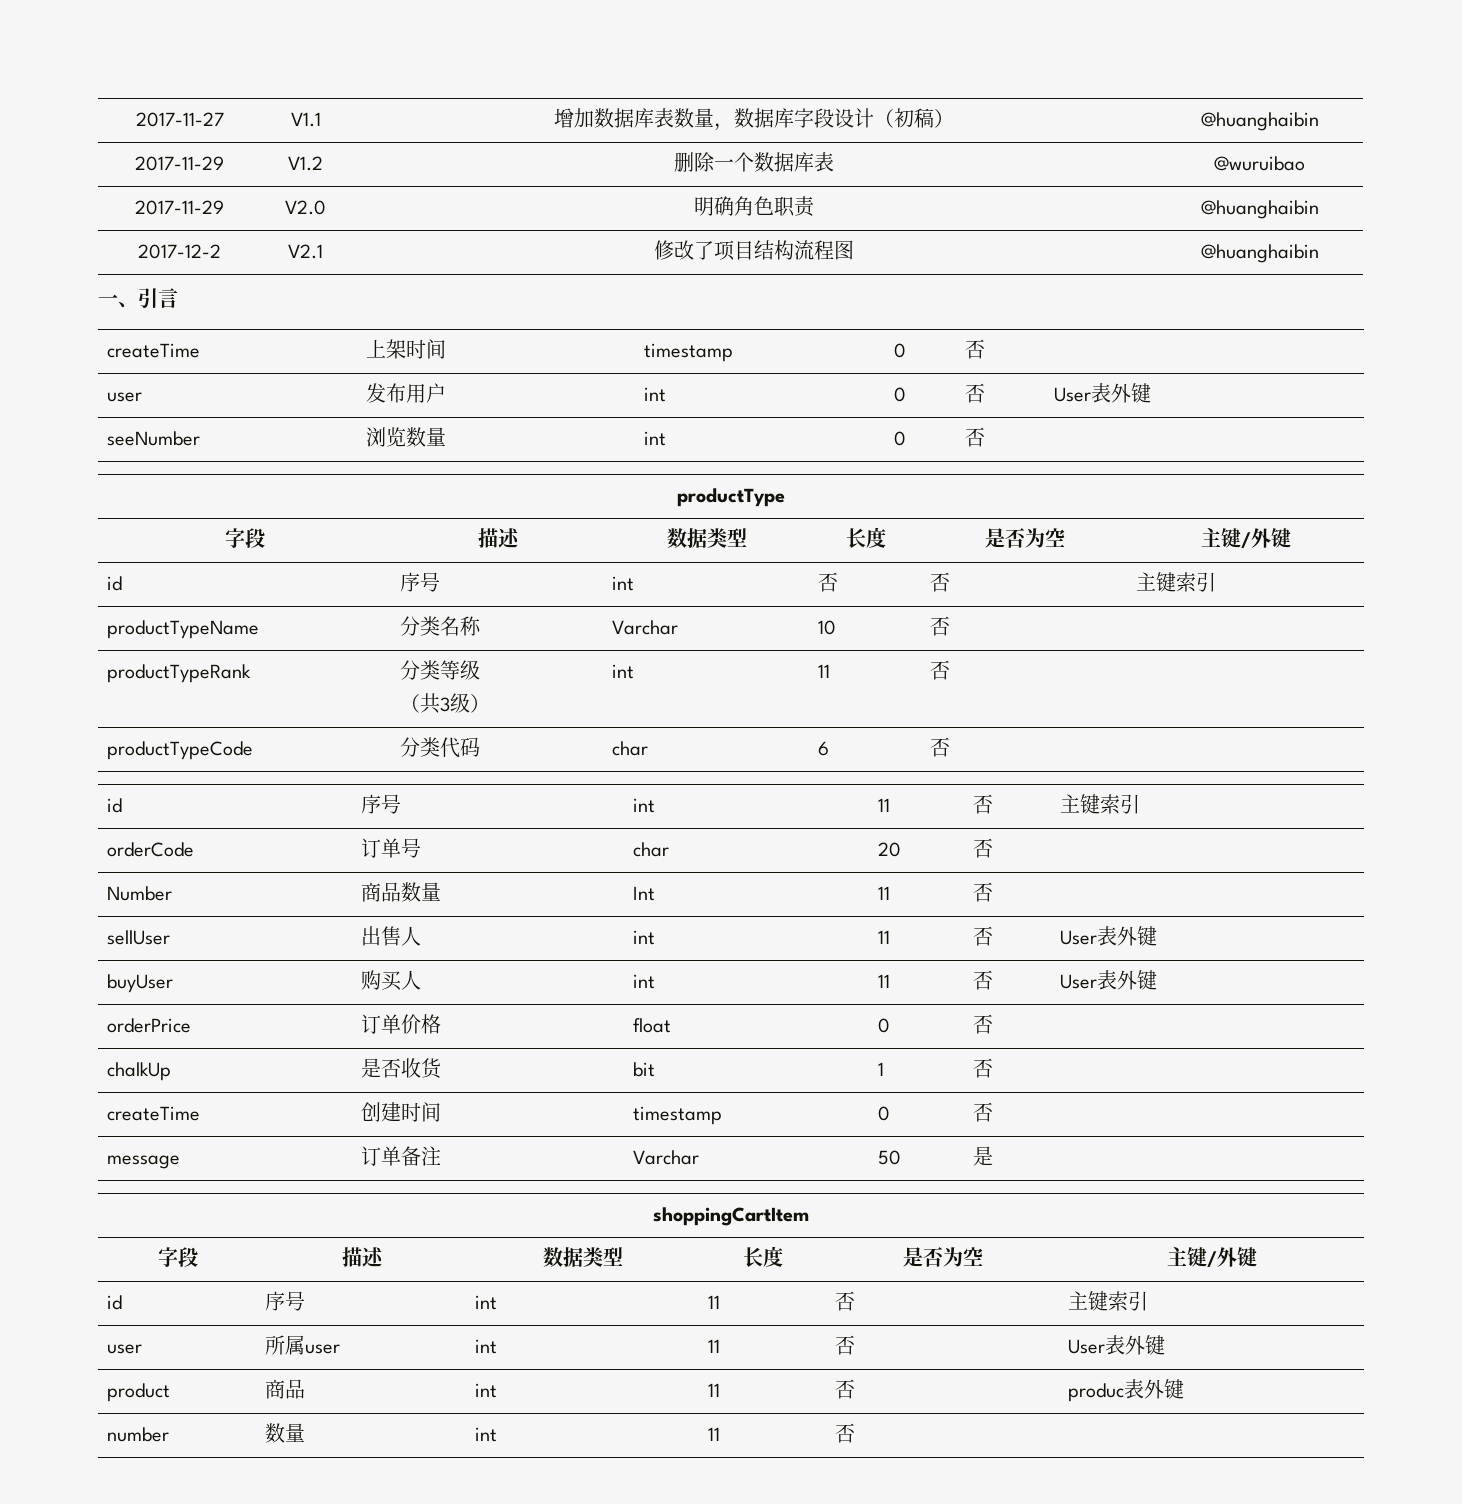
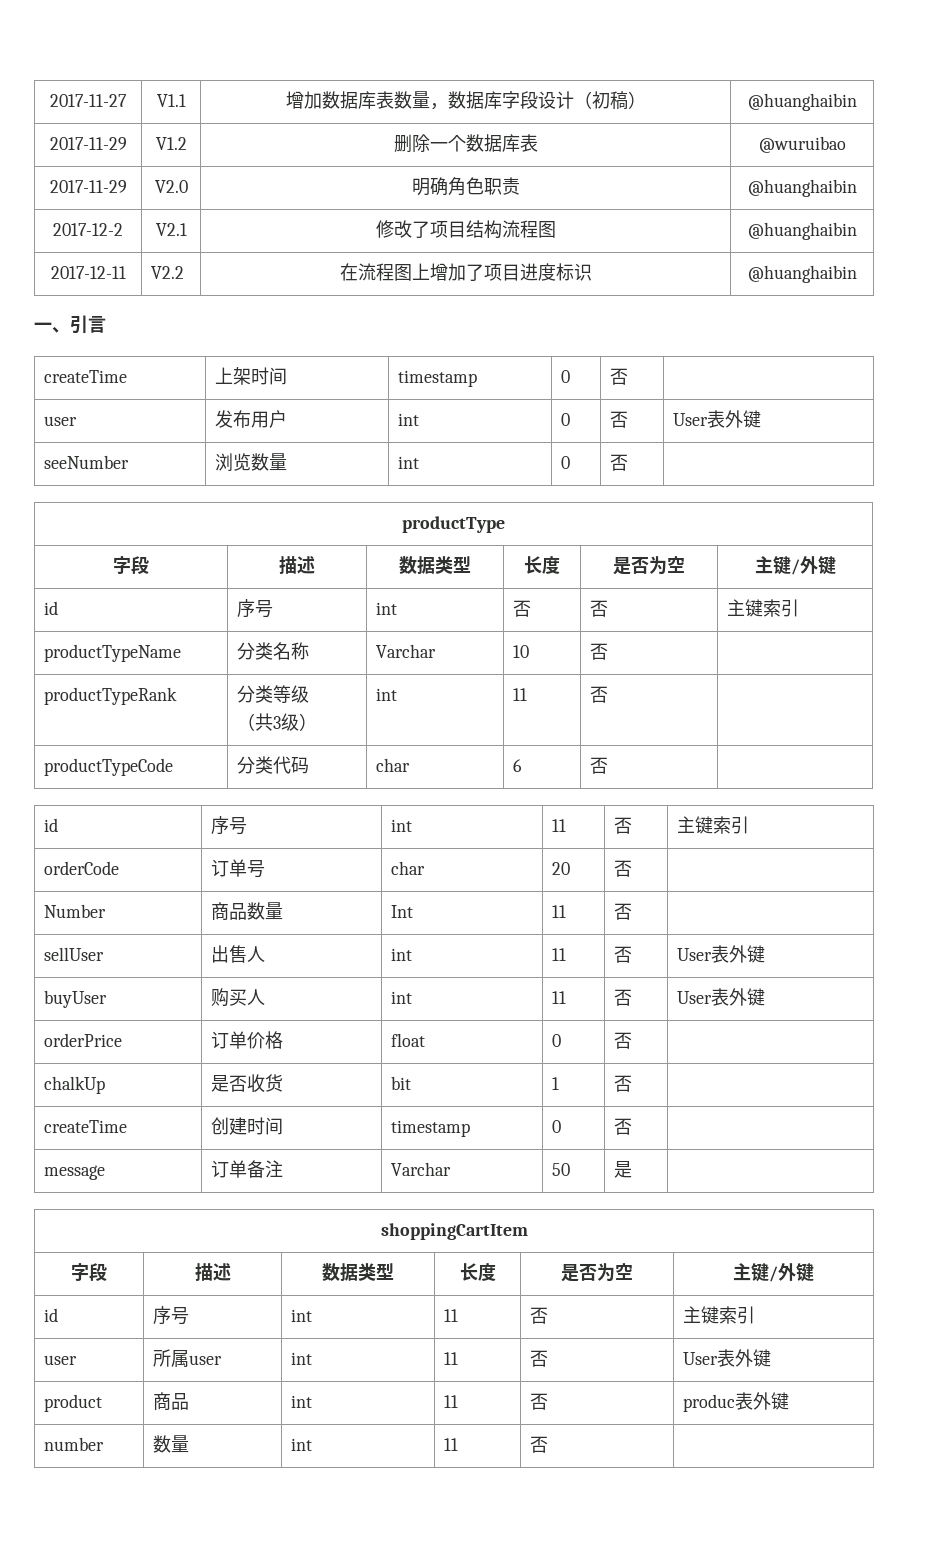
(1319, 253) none -> [50,266,126,279] [150,266,184,279] [339,263,592,281] [747,265,857,283] // 2017-12-11 | V2.2 | 在流程图上增加了项目进度标识 | @huanghaibin

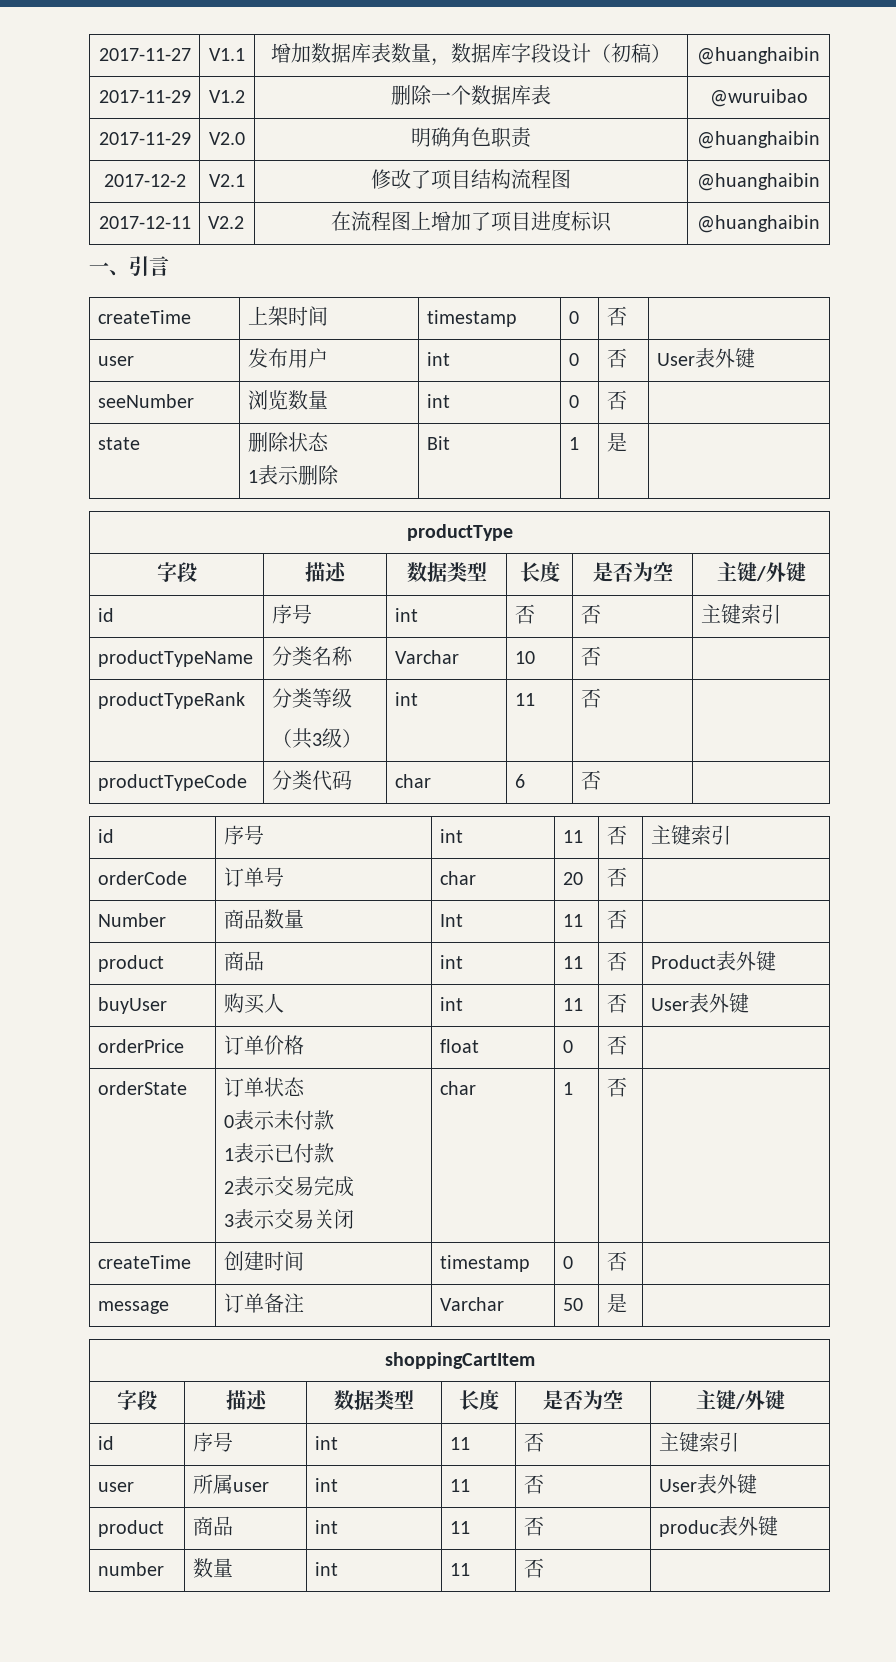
(628, 462) none -> [97,437,140,450] [247,432,329,452] [247,465,339,485] [426,436,450,450] [568,437,579,450] [606,432,627,452] // state | 删除状态 // 1表示删除 | Bit | 1 | 是 |
[43,947,104,961] [210,945,265,963] [390,948,412,961] [551,948,566,961] [613,946,632,963] [676,948,712,961] sellUser | 出售人 | int | 11 | 否 | User -> [97,955,164,972] [223,951,264,971] [439,955,463,969] [562,956,583,969] [606,951,627,971] [650,955,716,969] product | 商品 | int | 11 | 否 | Product
[43,1076,105,1094] [210,1074,283,1093] [390,1076,411,1090] chalkUp | 是否收货 | bit -> [97,1081,187,1095] [223,1077,305,1097] [223,1110,334,1130] [223,1143,334,1163] [223,1176,354,1197] [223,1209,354,1229] [439,1081,476,1095] orderState | 订单状态 // 0表示未付款 // 1表示已付款 // 2表示交易完成 // 3表示交易关闭 | char

